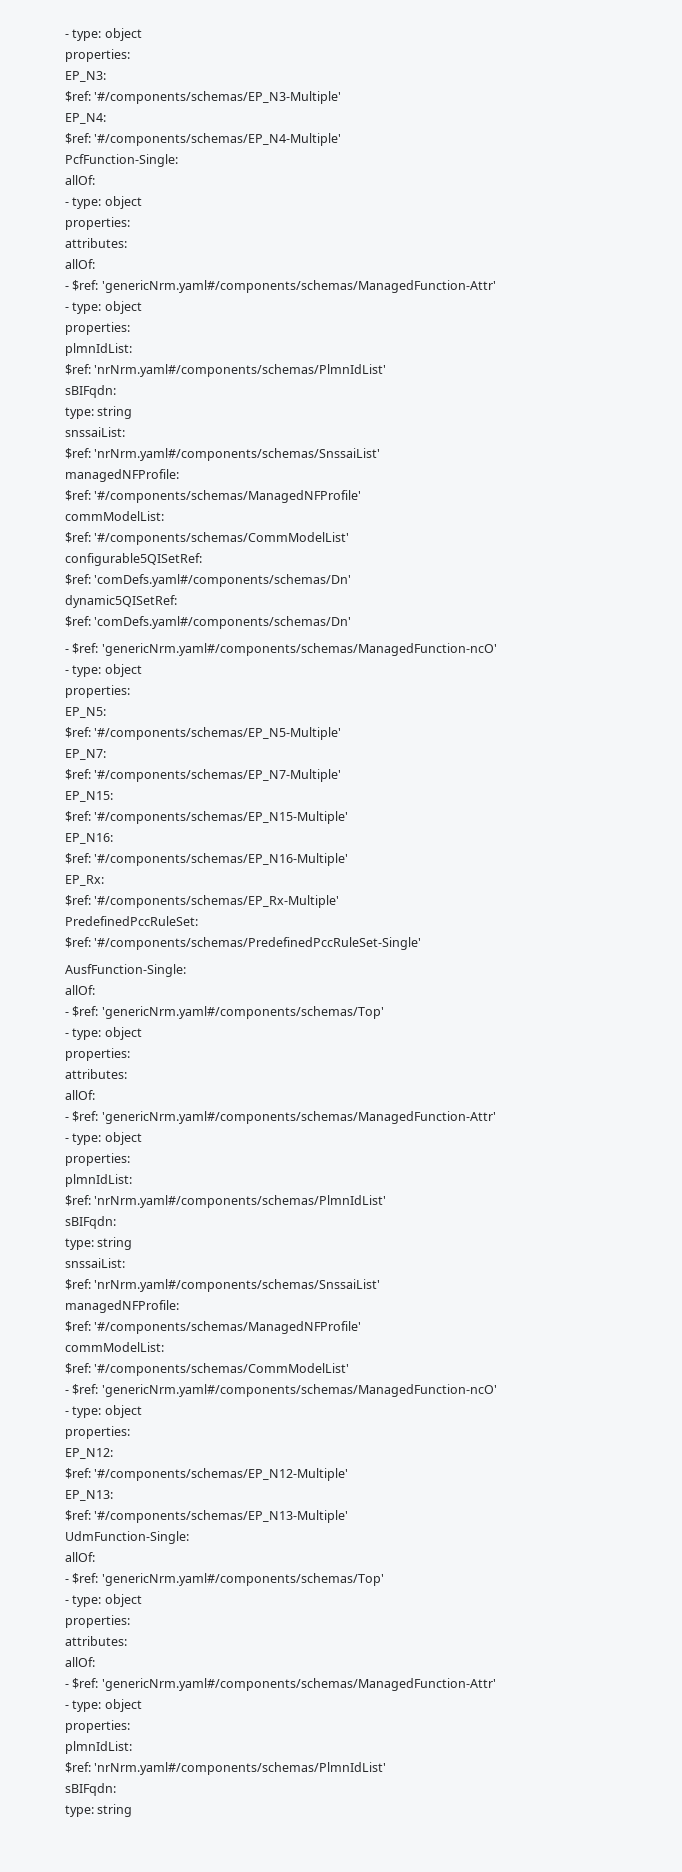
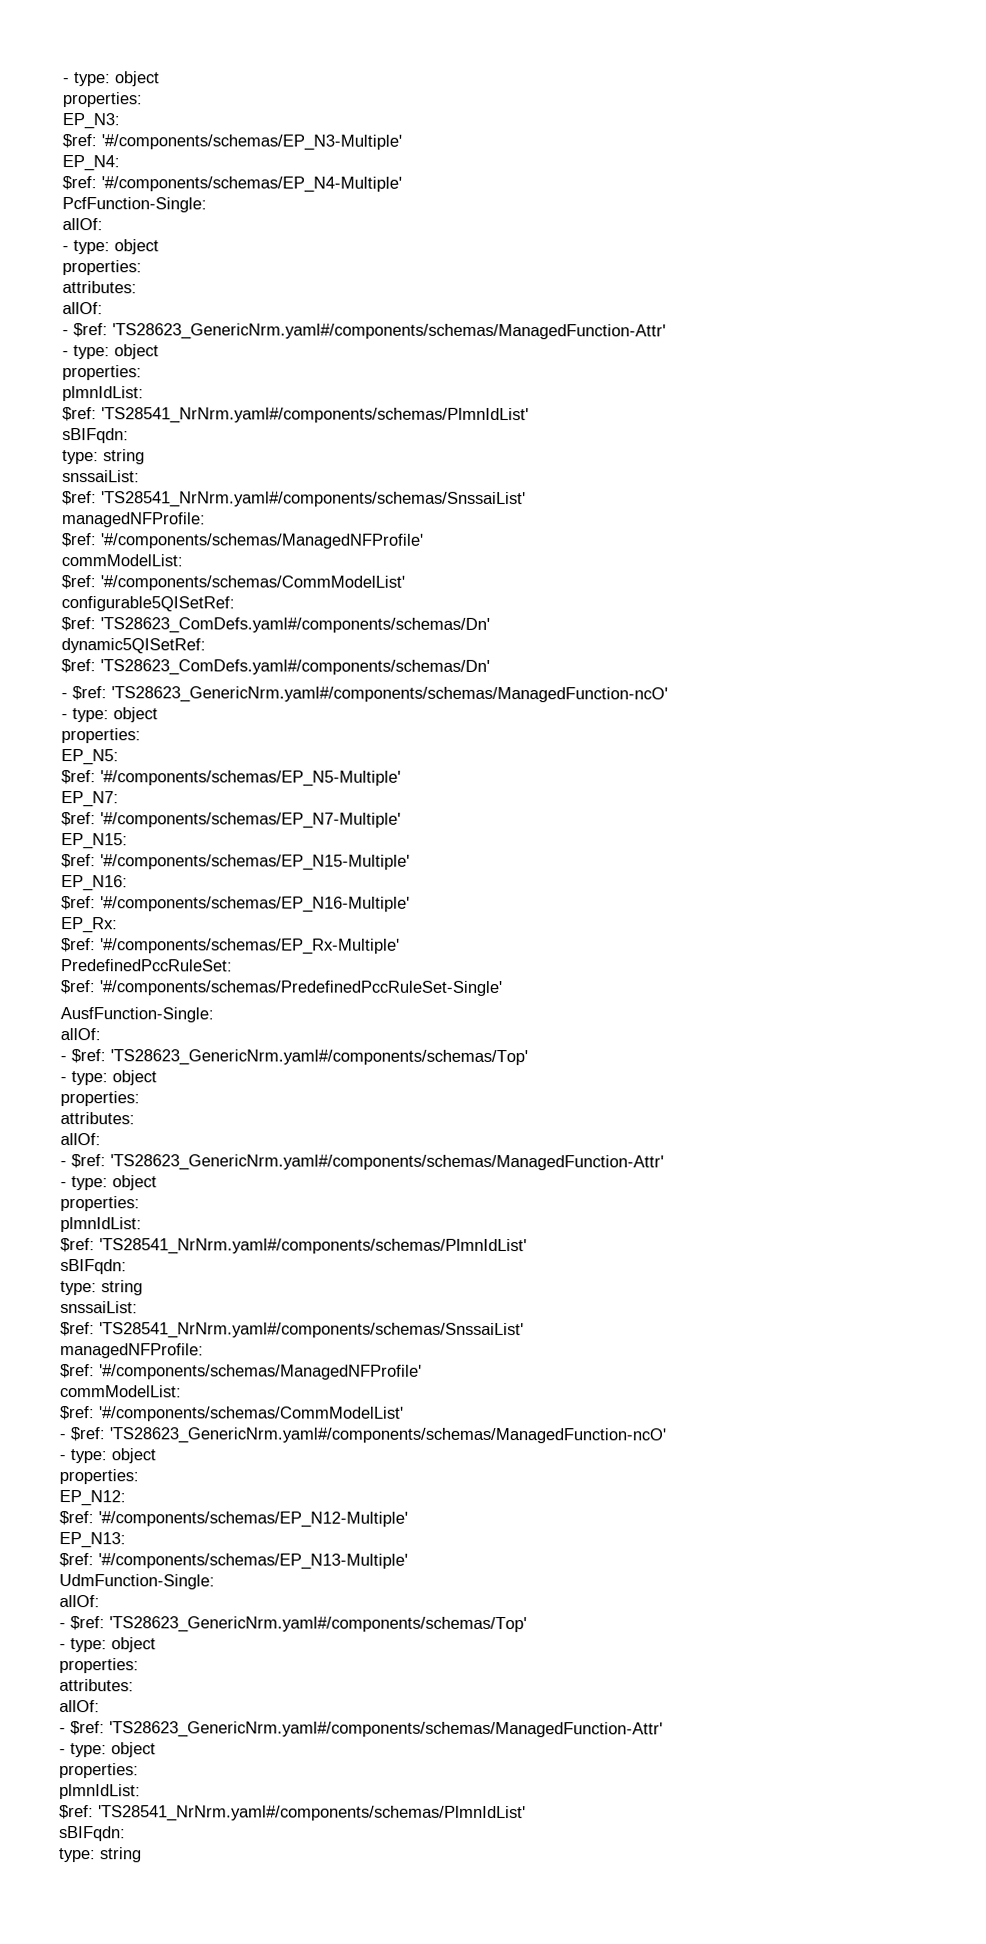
[101,280,496,293] [65,301,142,314] [65,322,130,335] [65,343,132,356] [65,364,387,377] [65,385,116,398] [65,406,133,419] [65,427,125,437] [65,448,381,461] 'genericNrm.yaml#/components/schemas/ManagedFunction-Attr' // - type: object // properties: // plmnIdList: // $ref: 'nrNrm.yaml#/components/schemas/PlmnIdList' // sBIFqdn: // type: string // snssaiList: // $ref: 'nrNrm.yaml#/components/schemas/SnssaiList' -> [112,323,666,341] [62,344,159,360] [62,365,142,381] [62,386,144,402] [62,407,529,425] [62,428,129,444] [62,449,145,465] [62,470,140,483] [62,491,526,509] 'TS28623_GenericNrm.yaml#/components/schemas/ManagedFunction-Attr' // - type: object // properties: // plmnIdList: // $ref: 'TS28541_NrNrm.yaml#/components/schemas/PlmnIdList' // sBIFqdn: // type: string // snssaiList: // $ref: 'TS28541_NrNrm.yaml#/components/schemas/SnssaiList'
[94,574,352,587] 'comDefs.yaml#/components/schemas/Dn' -> [100,617,490,634] 'TS28623_ComDefs.yaml#/components/schemas/Dn'
[94,616,352,629] [65,643,497,656] 'comDefs.yaml#/components/schemas/Dn' // - $ref: 'genericNrm.yaml#/components/schemas/ManagedFunction-ncO' -> [100,659,490,676] [61,686,668,704] 'TS28623_ComDefs.yaml#/components/schemas/Dn' // - $ref: 'TS28623_GenericNrm.yaml#/components/schemas/ManagedFunction-ncO'
[101,1006,384,1019] [65,1027,142,1040] [65,1048,130,1061] [65,1069,127,1079] [65,1090,95,1100] [65,1111,496,1124] [65,1132,142,1145] [65,1153,130,1166] [65,1174,132,1187] [65,1195,387,1208] [65,1216,116,1229] [65,1237,133,1250] [65,1258,125,1268] [65,1279,381,1292] 'genericNrm.yaml#/components/schemas/Top' // - type: object // properties: // attributes: // allOf: // - $ref: 'genericNrm.yaml#/components/schemas/ManagedFunction-Attr' // - type: object // properties: // plmnIdList: // $ref: 'nrNrm.yaml#/components/schemas/PlmnIdList' // sBIFqdn: // type: string // snssaiList: // $ref: 'nrNrm.yaml#/components/schemas/SnssaiList' -> [110,1049,528,1067] [60,1070,157,1086] [60,1091,140,1107] [60,1112,135,1125] [60,1133,101,1146] [60,1154,664,1172] [60,1175,157,1191] [60,1196,140,1212] [60,1217,142,1233] [60,1238,527,1256] [60,1259,127,1275] [60,1280,143,1296] [60,1301,138,1314] [60,1322,524,1340] 'TS28623_GenericNrm.yaml#/components/schemas/Top' // - type: object // properties: // attributes: // allOf: // - $ref: 'TS28623_GenericNrm.yaml#/components/schemas/ManagedFunction-Attr' // - type: object // properties: // plmnIdList: // $ref: 'TS28541_NrNrm.yaml#/components/schemas/PlmnIdList' // sBIFqdn: // type: string // snssaiList: // $ref: 'TS28541_NrNrm.yaml#/components/schemas/SnssaiList'
[101,1384,497,1397] 'genericNrm.yaml#/components/schemas/ManagedFunction-ncO' -> [109,1427,666,1445] 'TS28623_GenericNrm.yaml#/components/schemas/ManagedFunction-ncO'
[101,1573,384,1586] [65,1594,142,1607] [65,1615,130,1628] [65,1636,127,1646] [65,1657,95,1667] [65,1678,496,1691] [65,1699,142,1712] [65,1720,130,1733] [65,1741,132,1754] [65,1762,387,1775] 'genericNrm.yaml#/components/schemas/Top' // - type: object // properties: // attributes: // allOf: // - $ref: 'genericNrm.yaml#/components/schemas/ManagedFunction-Attr' // - type: object // properties: // plmnIdList: // $ref: 'nrNrm.yaml#/components/schemas/PlmnIdList' -> [109,1616,527,1634] [59,1637,156,1653] [59,1658,139,1674] [59,1679,134,1692] [59,1700,100,1713] [59,1721,663,1739] [59,1742,156,1758] [59,1763,139,1779] [59,1784,141,1800] [59,1805,526,1823] 'TS28623_GenericNrm.yaml#/components/schemas/Top' // - type: object // properties: // attributes: // allOf: // - $ref: 'TS28623_GenericNrm.yaml#/components/schemas/ManagedFunction-Attr' // - type: object // properties: // plmnIdList: // $ref: 'TS28541_NrNrm.yaml#/components/schemas/PlmnIdList'

